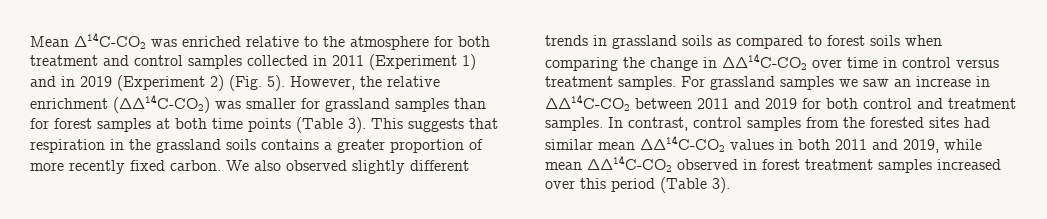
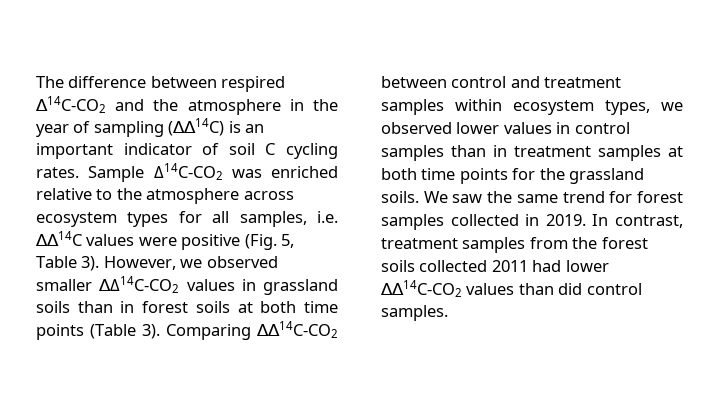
[30,36,69,47] Mean -> [36,76,286,92] [35,96,339,115] [36,118,265,137] [36,143,338,159] [36,166,145,182] The difference between respired ∆14C-CO2 and the atmosphere in the year of sampling (∆∆14C) is an important indicator of soil C cycling rates. Sample
[434,36,490,47] [30,54,476,70] [30,75,440,91] [30,94,486,113] [30,118,151,132] for both treatment and control samples collected in 2011 (Experiment 1) and in 2019 (Experiment 2) (Fig. 5). However, the relative enrichment (∆∆14C-CO2) was smaller for grassland samples than for forest samples -> [243,191,294,200] [36,211,338,227] [35,231,295,250] [36,256,278,271] [36,276,338,295] [36,301,230,313] across ecosystem types for all samples, i.e. ∆∆14C values were positive (Fig. 5, Table 3). However, we observed smaller ∆Δ14C-CO2 values in grassland soils than in forest soils
[371,118,498,132] [30,139,483,153] [30,160,469,174] [545,35,942,49] [545,53,999,71] [545,76,990,90] [545,94,1016,111] [545,117,603,131] This suggests that respiration in the grassland soils contains a greater proportion of more recently fixed carbon. We also observed slightly different trends in grassland soils as compared to forest soils when comparing the change in ∆∆14C-CO2 over time in control versus treatment samples. For grassland samples we saw an increase in ∆∆14C-CO2 between 2011 and 2019 for both control and treatment samples. -> [166,321,338,340] [381,76,622,88] [381,99,683,115] [381,122,630,134] [381,145,683,161] [381,168,645,184] [381,191,683,203] [381,214,586,230] Comparing ∆∆14C-CO2 between control and treatment samples within ecosystem types, we observed lower values in control samples than in treatment samples at both time points for the grassland soils. We saw the same trend for forest samples collected in 2019.
[693,117,742,128] control -> [381,238,458,249] treatment
[870,117,990,128] [545,135,982,153] [545,155,1001,173] [545,177,730,193] forested sites had similar mean ∆∆14C-CO2 values in both 2011 and 2019, while mean ∆∆14C-CO2 observed in forest treatment samples increased over this period (Table 3). -> [601,237,648,249] [381,260,609,272] [380,280,642,297] [381,305,448,321] forest soils collected 2011 had lower ∆∆14C-CO2 values than did control samples.

